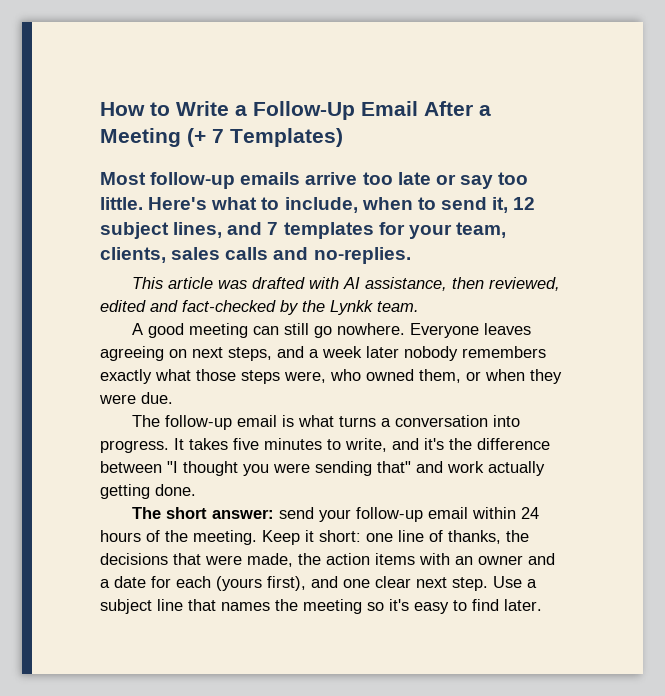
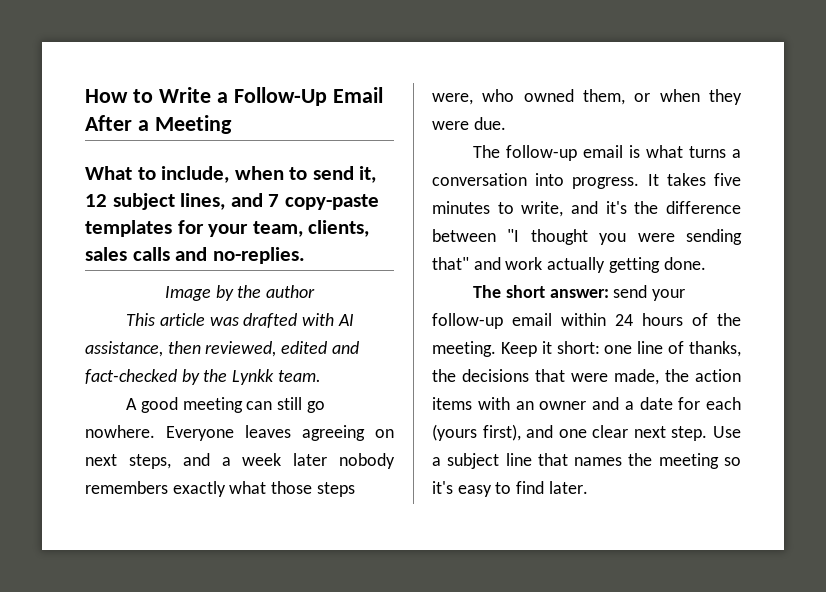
[187,128,343,147] [100,172,529,189] [100,197,258,210] (+ 7 Templates) // Most follow-up emails arrive too late or say too little. Here's what -> [85,166,132,180] // What
(279, 228) none -> [284,194,379,210] copy-paste
(411, 255) none -> [164,285,316,301] // Image by the author

